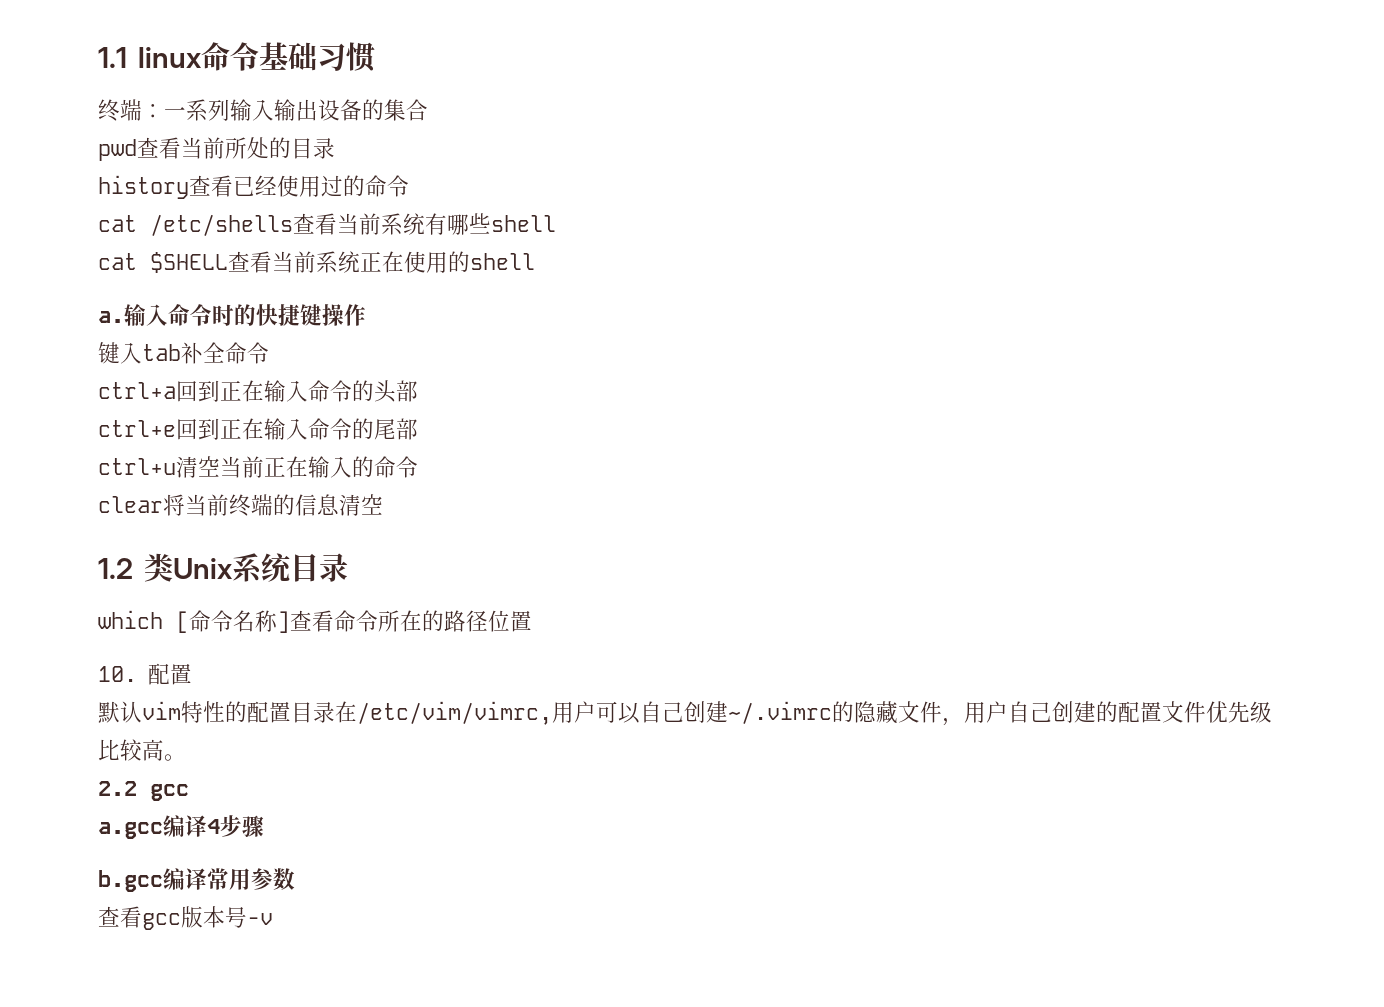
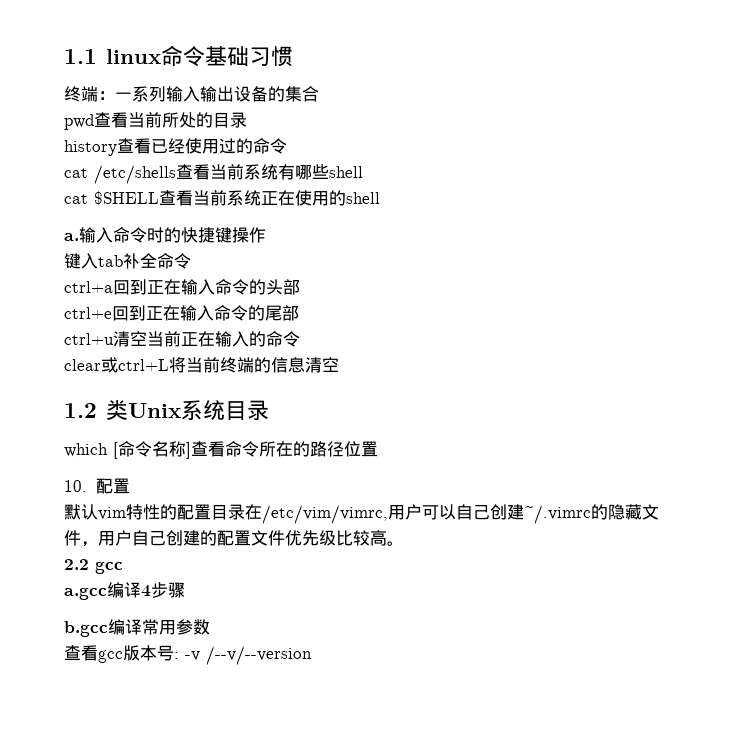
(163, 504) none -> [101,357,169,373] 或ctrl+L
[247,913,273,925] -v -> [174,646,312,665] : -v /--v/--version

